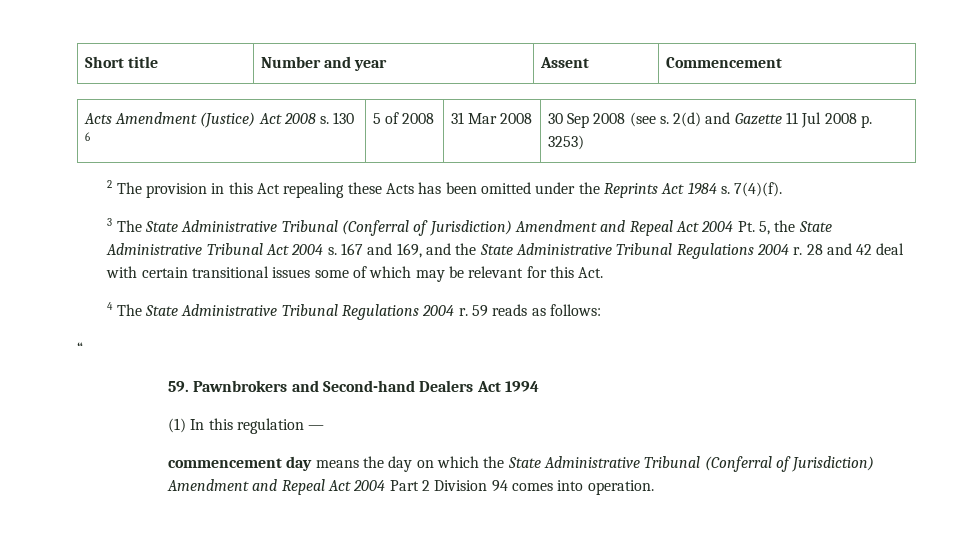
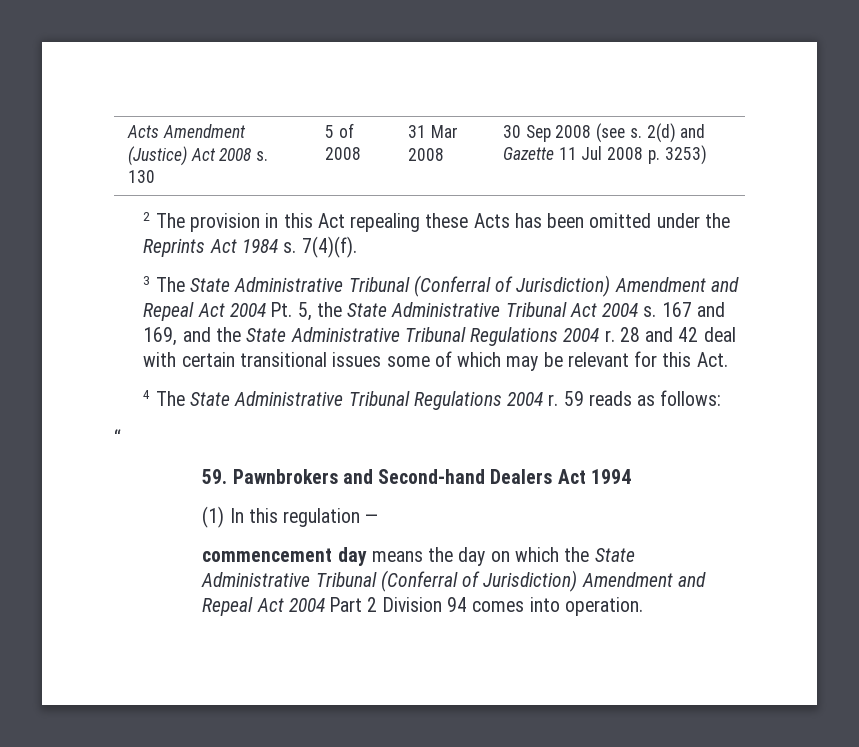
[84,56,158,68] [260,56,388,71] [539,57,589,68] [665,57,782,68] Short title | Number and year | Assent | Commencement // -> (127, 131) none
[84,132,90,141] 6 -> (156, 176) none

